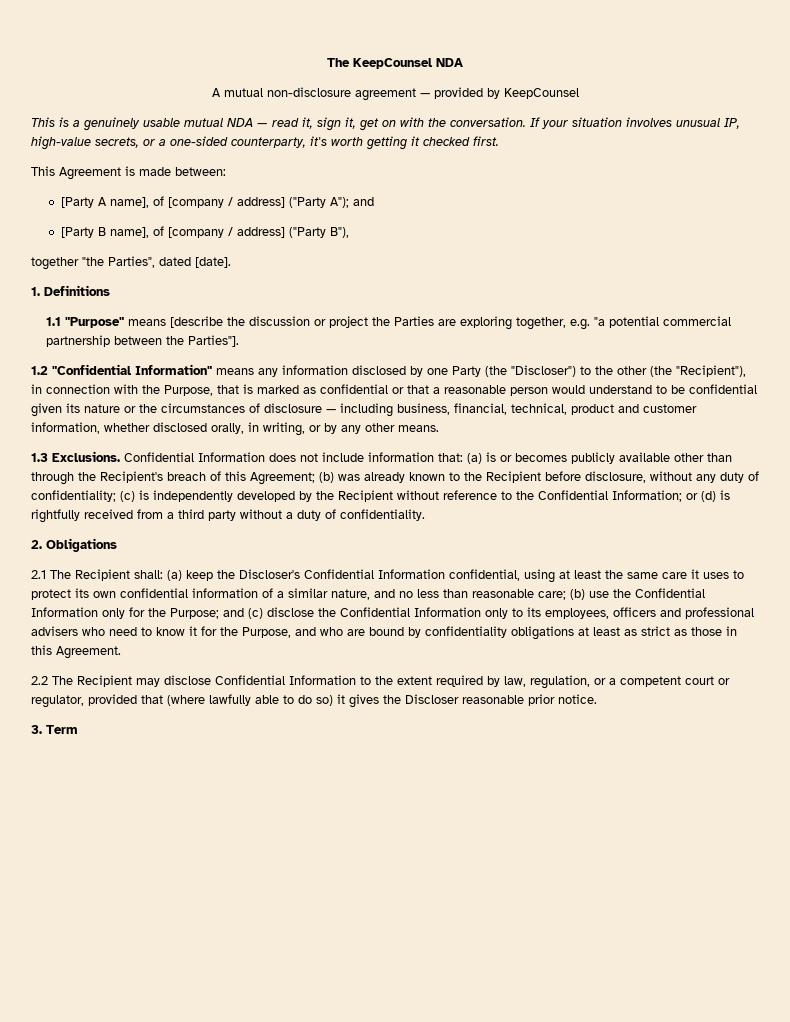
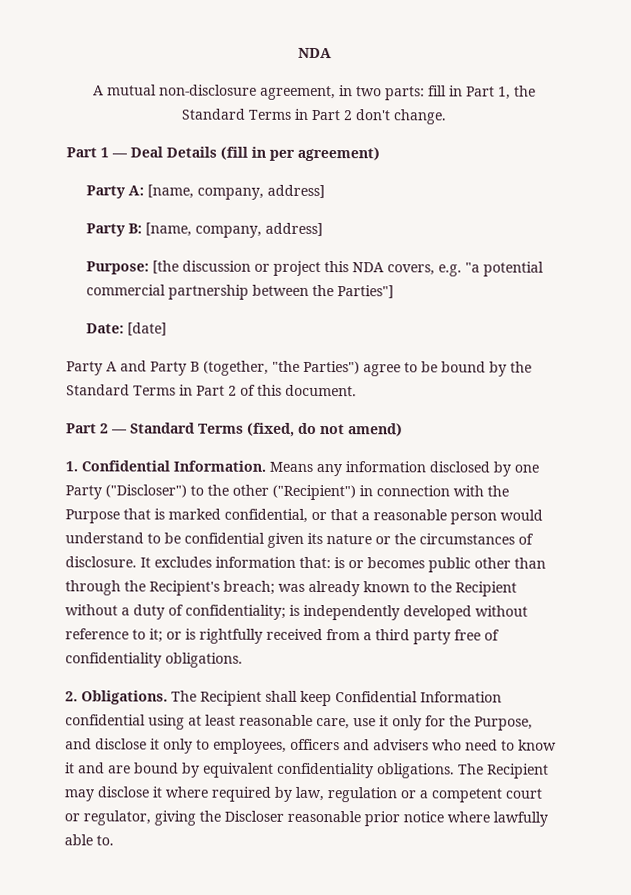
[327,58,433,69] The KeepCounsel -> (297, 53) none
[354,87,579,101] [31,117,740,131] [31,136,499,150] [31,166,226,180] [60,196,374,208] [60,226,349,238] [31,256,231,270] [31,285,110,296] [46,316,567,330] agreement — provided by KeepCounsel // This is a genuinely usable mutual NDA — read it, sign it, get on with the conversation. If your situation involves unusual IP, high-value secrets, or a one-sided counterparty, it's worth getting it checked first. // This Agreement is made between: // [Party A name], of [company / address] ("Party A"); and // [Party B name], of [company / address] ("Party B"), // together "the Parties", dated [date]. // 1. Definitions // 1.1 "Purpose" means [describe the discussion or project the Parties are exploring together, -> [260,85,536,101] [181,108,447,125] [66,146,380,162] [85,184,325,200] [85,222,323,238] [85,260,435,277] agreement, in two parts: fill in Part 1, the Standard Terms in Part 2 don't change. // Part 1 — Deal Details (fill in per agreement) // Party A: [name, company, address] // Party B: [name, company, address] // Purpose: [the discussion or project this NDA covers,
[188,335,240,347] [31,364,254,375] Parties"]. // 1.2 "Confidential Information" means -> [336,285,394,299] [85,322,167,336] [66,360,532,377] [66,384,357,397] [66,422,403,437] [65,460,313,472] Parties"] // Date: [date] // Party A and Party B (together, "the Parties") agree to be bound by the Standard Terms in Part 2 of this document. // Part 2 — Standard Terms (fixed, do not amend) // 1. Confidential Information. Means
[485,365,576,377] (the "Discloser") -> [105,484,187,498] ("Discloser")
[650,365,746,377] (the "Recipient"), -> [272,484,356,501] ("Recipient")
[164,385,213,396] Purpose, -> [65,509,120,524] Purpose
[303,384,388,394] as confidential -> [224,508,308,523] confidential,
[264,403,697,417] [31,422,439,436] [31,451,364,462] disclosure — including business, financial, technical, product and customer information, whether disclosed orally, in writing, or by any other means. // 1.3 Exclusions. Confidential Information does not include -> [65,556,212,568] disclosure. It excludes
[467,453,482,464] (a) -> (331, 562) none
[571,452,670,464] publicly available -> [428,557,471,573] public
[167,471,334,485] breach of this Agreement; (b) -> [223,580,275,595] breach;
[545,471,716,483] before disclosure, without any -> [65,604,130,616] without a
[120,491,135,502] (c) -> (286, 612) none
[299,490,716,502] by the Recipient without reference to the Confidential Information; or (d) -> [475,605,528,617] [65,628,182,643] without reference to it; or
[240,509,425,521] [31,538,117,552] [31,569,520,581] without a duty of confidentiality. // 2. Obligations // 2.1 The Recipient shall: (a) keep the Discloser's Confidential Information confidential, -> [454,629,500,641] [65,652,243,668] [65,690,502,707] [65,714,146,726] free of confidentiality obligations. // 2. Obligations. The Recipient shall keep Confidential Information confidential
[605,569,744,579] [31,588,705,600] [31,607,481,619] the same care it uses to protect its own confidential information of a similar nature, and no less than reasonable care; (b) use the Confidential Information only for the Purpose; and (c) disclose the Confidential Information -> [239,714,533,731] [65,738,160,750] reasonable care, use it only for the Purpose, and disclose it
[527,607,541,617] its -> (210, 744) none
[685,607,754,619] professional -> (370, 745) none
[201,626,737,640] [31,645,121,659] [31,675,432,687] for the Purpose, and who are bound by confidentiality obligations at least as strict as those in this Agreement. // 2.2 The Recipient may disclose Confidential Information to the extent -> [78,762,549,779] [64,786,208,802] and are bound by equivalent confidentiality obligations. The Recipient may disclose it where
[530,675,590,689] regulation, -> [327,787,397,803] regulation
[88,694,597,708] [31,725,78,734] provided that (where lawfully able to do so) it gives the Discloser reasonable prior notice. // 3. Term -> [154,810,548,827] [64,834,114,846] giving the Discloser reasonable prior notice where lawfully able to.

